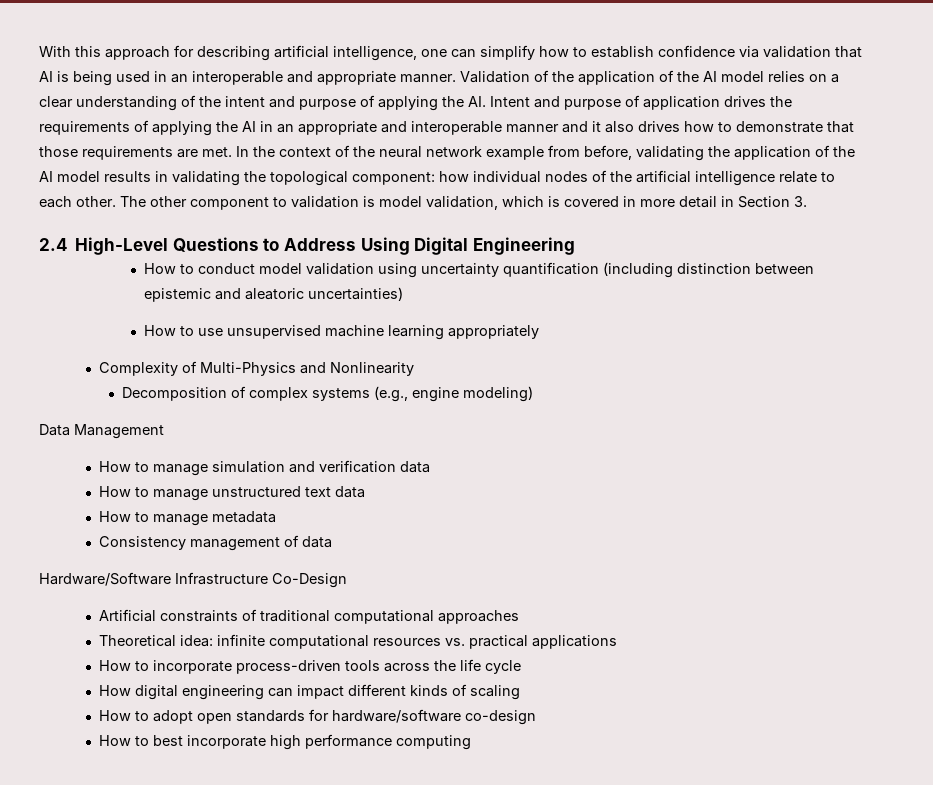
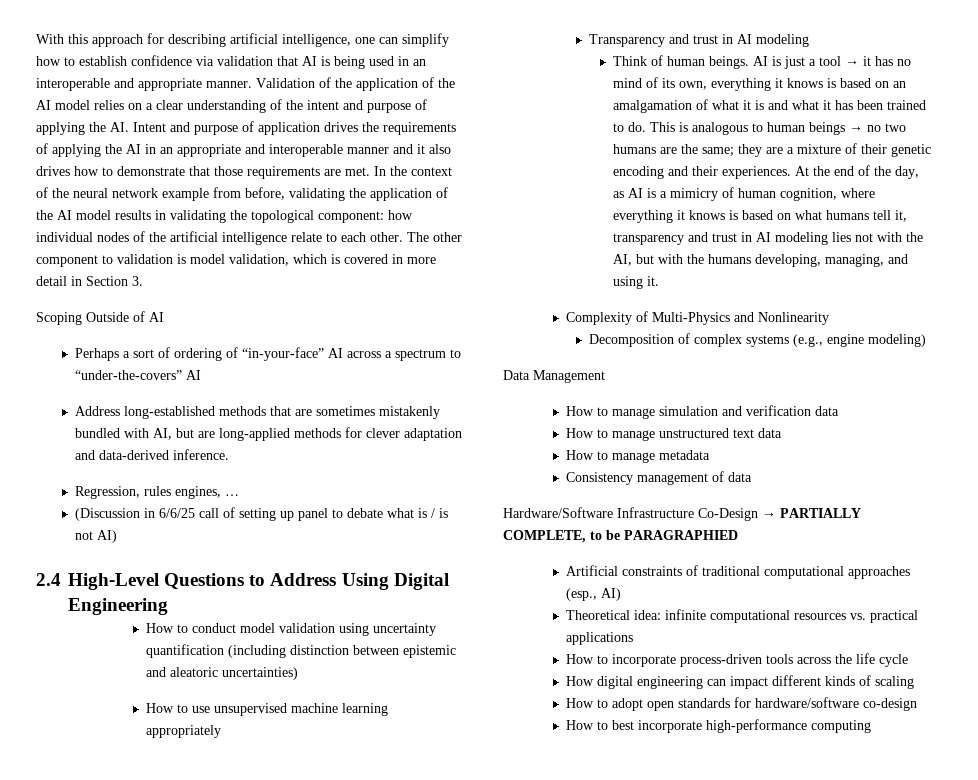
(807, 201) none -> [36,311,164,325] [74,347,461,361] [74,370,201,380] [74,406,440,419] [74,427,462,441] [74,449,229,460] [74,486,239,499] [74,507,448,521] [74,530,117,543] // Scoping Outside of AI // Perhaps a sort of ordering of “in-your-face” AI across a spectrum to “under-the-covers” AI // Address long-established methods that are sometimes mistakenly bundled with AI, but are long-applied methods for clever adaptation and data-derived inference. // Regression, rules engines, … // (Discussion in 6/6/25 call of setting up panel to debate what is / is not AI)
(539, 332) none -> [589,34,810,47] [612,55,911,69] [612,77,906,91] [612,99,926,113] [612,122,906,135] [612,143,931,157] [612,165,919,179] [612,187,875,201] [612,210,907,223] [612,232,923,245] [612,254,908,267] [612,276,659,289] // Transparency and trust in AI modeling // Think of human beings. AI is just a tool → it has no mind of its own, everything it knows is based on an amalgamation of what it is and what it has been trained to do. This is analogous to human beings → no two humans are the same; they are a mixture of their genetic encoding and their experiences. At the end of the day, as AI is a mimicry of human cognition, where everything it knows is based on what humans tell it, transparency and trust in AI modeling lies not with the AI, but with the humans developing, managing, and using it.
(347, 580) none -> [762,508,861,518] [503,530,738,543] → PARTIALLY COMPLETE, to be PARAGRAPHIED
(520, 617) none -> [565,588,621,601] (esp., AI)
[270,734,393,750] high performance -> [705,719,807,733] high-performance

